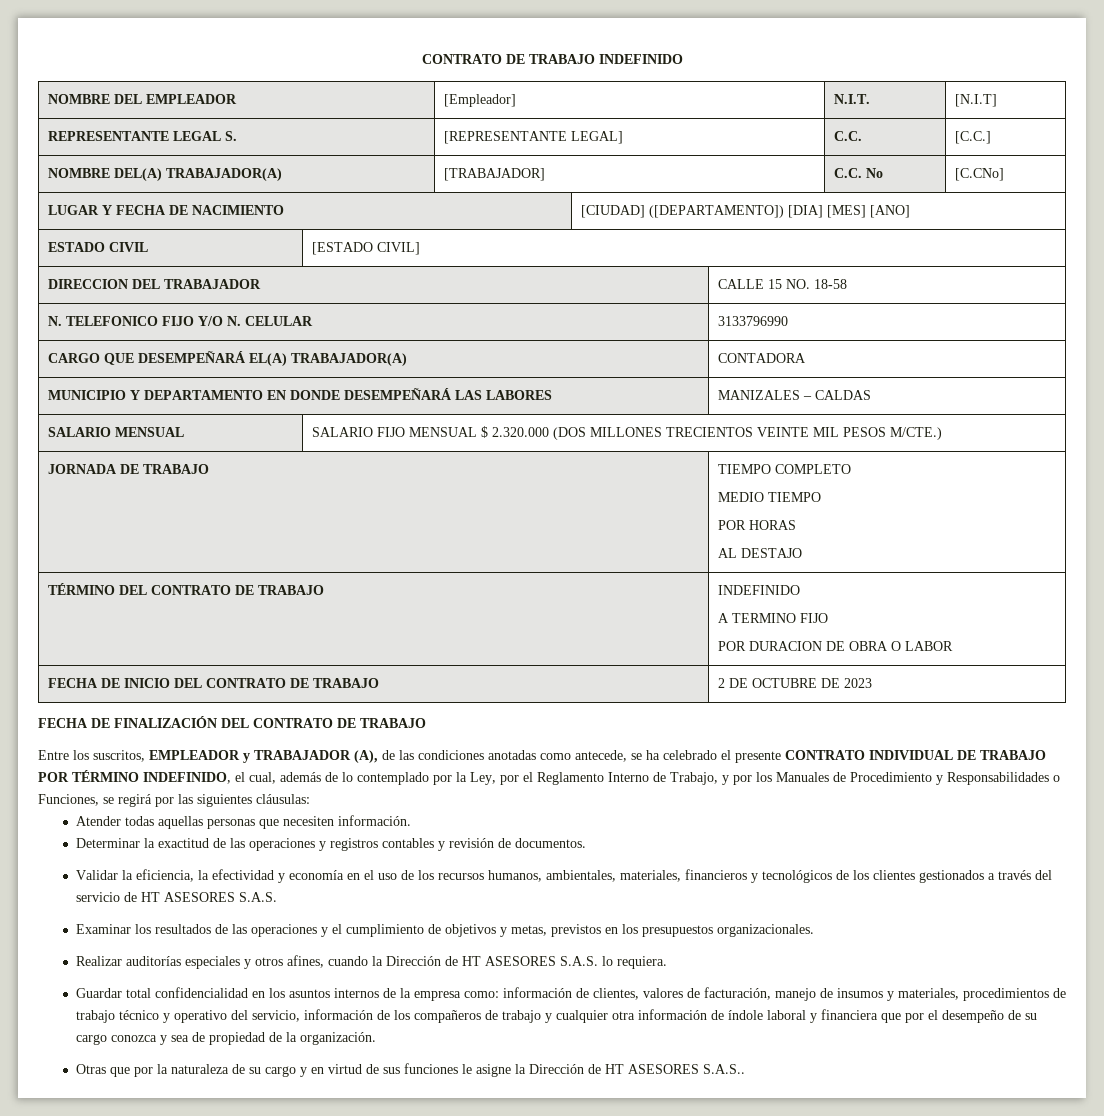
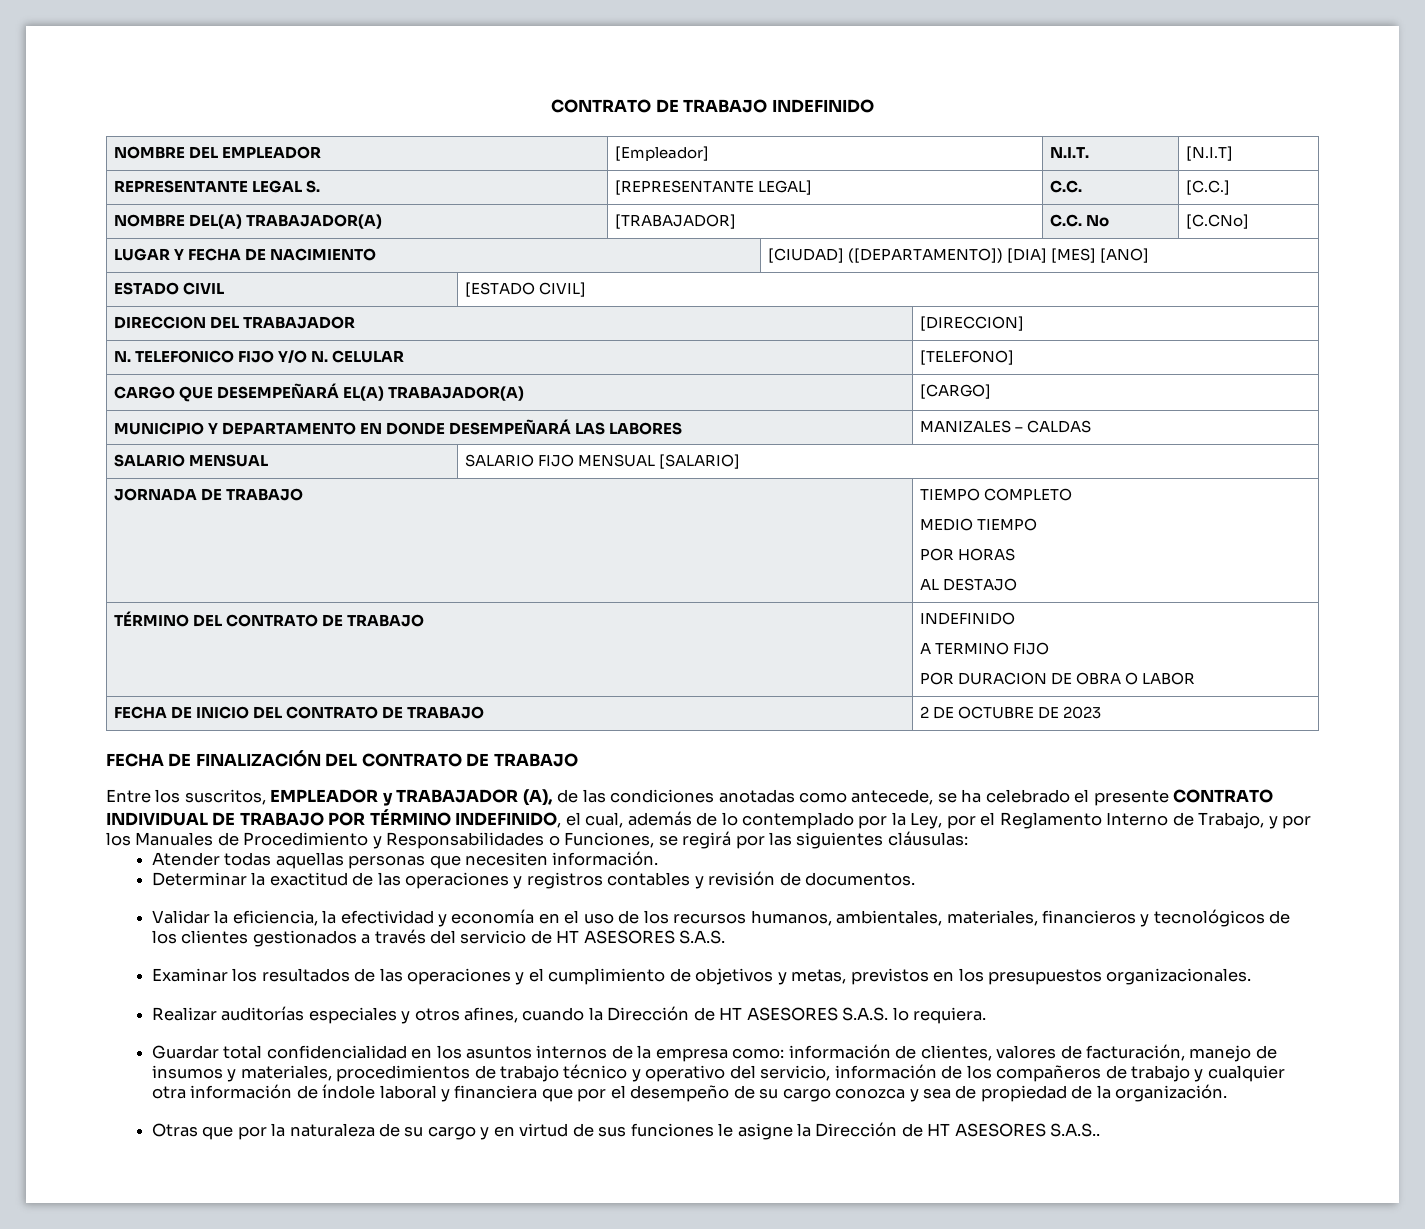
[718,279,848,289] CALLE 15 NO. 18-58 -> [919,316,1024,331] [DIRECCION]
[718,316,789,326] 3133796990 -> [919,350,1014,365] [TELEFONO]
[718,353,807,363] CONTADORA -> [919,384,991,399] [CARGO]
[481,426,943,440] $ 2.320.000 (DOS MILLONES TRECIENTOS VEINTE MIL PESOS M/CTE.) -> [658,454,740,469] [SALARIO]

